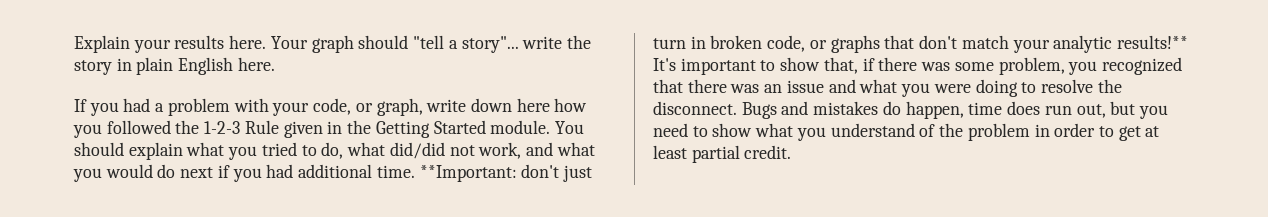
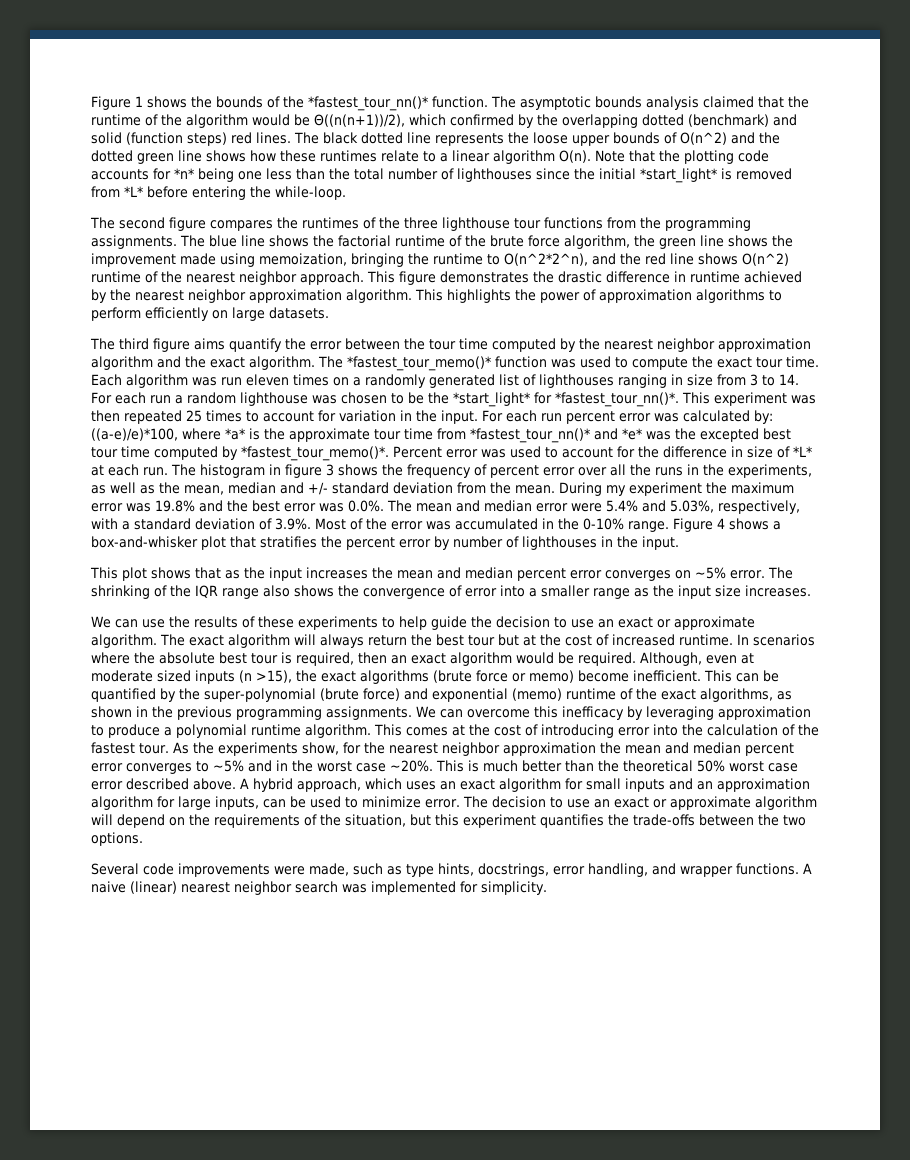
[74,35,591,53] [74,57,275,75] [74,98,588,116] [73,120,584,138] [74,142,595,160] [73,164,592,182] [653,35,1188,53] [653,57,1182,75] [653,79,1122,97] [653,101,1168,119] [653,123,1160,141] [653,145,792,163] Explain your results here. Your graph should "tell a story"... write the story in plain English here. // If you had a problem with your code, or graph, write down here how you followed the 1-2-3 Rule given in the Getting Started module. You should explain what you tried to do, what did/did not work, and what you would do next if you had additional time. **Important: don't just turn in broken code, or graphs that don't match your analytic results!** It's important to show that, if there was some problem, you recognized that there was an issue and what you were doing to resolve the disconnect. Bugs and mistakes do happen, time does run out, but you need to show what you understand of the problem in order to get at least partial credit. -> [91,96,809,111] [91,114,797,128] [91,132,780,146] [91,150,769,164] [91,168,792,183] [91,186,346,200] [90,217,751,231] [91,235,793,249] [91,253,789,267] [91,271,802,285] [91,289,782,303] [91,307,329,321] [90,338,811,352] [91,356,819,371] [91,374,799,388] [91,392,816,407] [91,410,773,424] [91,428,791,443] [91,446,812,461] [91,464,812,478] [91,482,794,496] [91,500,800,514] [91,518,781,532] [91,536,679,550] [90,567,793,581] [91,585,811,599] [91,616,755,630] [91,634,815,648] [91,652,754,666] [91,670,779,684] [91,688,792,702] [91,706,811,720] [91,724,819,738] [91,742,794,756] [91,760,798,774] [91,778,810,792] [91,796,817,810] [91,814,806,828] [91,832,143,846] [91,863,812,877] [91,881,547,895] Figure 1 shows the bounds of the *fastest_tour_nn()* function. The asymptotic bounds analysis claimed that the runtime of the algorithm would be Θ((n(n+1))/2), which confirmed by the overlapping dotted (benchmark) and solid (function steps) red lines. The black dotted line represents the loose upper bounds of O(n^2) and the dotted green line shows how these runtimes relate to a linear algorithm O(n). Note that the plotting code accounts for *n* being one less than the total number of lighthouses since the initial *start_light* is removed from *L* before entering the while-loop. // The second figure compares the runtimes of the three lighthouse tour functions from the programming assignments. The blue line shows the factorial runtime of the brute force algorithm, the green line shows the improvement made using memoization, bringing the runtime to O(n^2*2^n), and the red line shows O(n^2) runtime of the nearest neighbor approach. This figure demonstrates the drastic difference in runtime achieved by the nearest neighbor approximation algorithm. This highlights the power of approximation algorithms to perform efficiently on large datasets. // The third figure aims quantify the error between the tour time computed by the nearest neighbor approximation algorithm and the exact algorithm. The *fastest_tour_memo()* function was used to compute the exact tour time. Each algorithm was run eleven times on a randomly generated list of lighthouses ranging in size from 3 to 14. For each run a random lighthouse was chosen to be the *start_light* for *fastest_tour_nn()*. This experiment was then repeated 25 times to account for variation in the input. For each run percent error was calculated by: ((a-e)/e)*100, where *a* is the approximate tour time from *fastest_tour_nn()* and *e* was the excepted best tour time computed by *fastest_tour_memo()*. Percent error was used to account for the difference in size of *L* at each run. The histogram in figure 3 shows the frequency of percent error over all the runs in the experiments, as well as the mean, median and +/- standard deviation from the mean. During my experiment the maximum error was 19.8% and the best error was 0.0%. The mean and median error were 5.4% and 5.03%, respectively, with a standard deviation of 3.9%. Most of the error was accumulated in the 0-10% range. Figure 4 shows a box-and-whisker plot that stratifies the percent error by number of lighthouses in the input. // This plot shows that as the input increases the mean and median percent error converges on ~5% error. The shrinking of the IQR range also shows the convergence of error into a smaller range as the input size increases. // We can use the results of these experiments to help guide the decision to use an exact or approximate algorithm. The exact algorithm will always return the best tour but at the cost of increased runtime. In scenarios where the absolute best tour is required, then an exact algorithm would be required. Although, even at moderate sized inputs (n >15), the exact algorithms (brute force or memo) become inefficient. This can be quantified by the super-polynomial (brute force) and exponential (memo) runtime of the exact algorithms, as shown in the previous programming assignments. We can overcome this inefficacy by leveraging approximation to produce a polynomial runtime algorithm. This comes at the cost of introducing error into the calculation of the fastest tour. As the experiments show, for the nearest neighbor approximation the mean and median percent error converges to ~5% and in the worst case ~20%. This is much better than the theoretical 50% worst case error described above. A hybrid approach, which uses an exact algorithm for small inputs and an approximation algorithm for large inputs, can be used to minimize error. The decision to use an exact or approximate algorithm will depend on the requirements of the situation, but this experiment quantifies the trade-offs between the two options. // Several code improvements were made, such as type hints, docstrings, error handling, and wrapper functions. A naive (linear) nearest neighbor search was implemented for simplicity.

